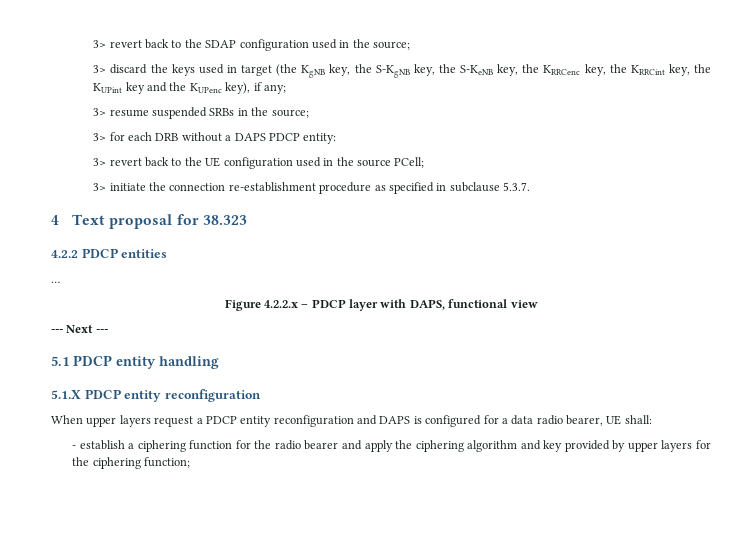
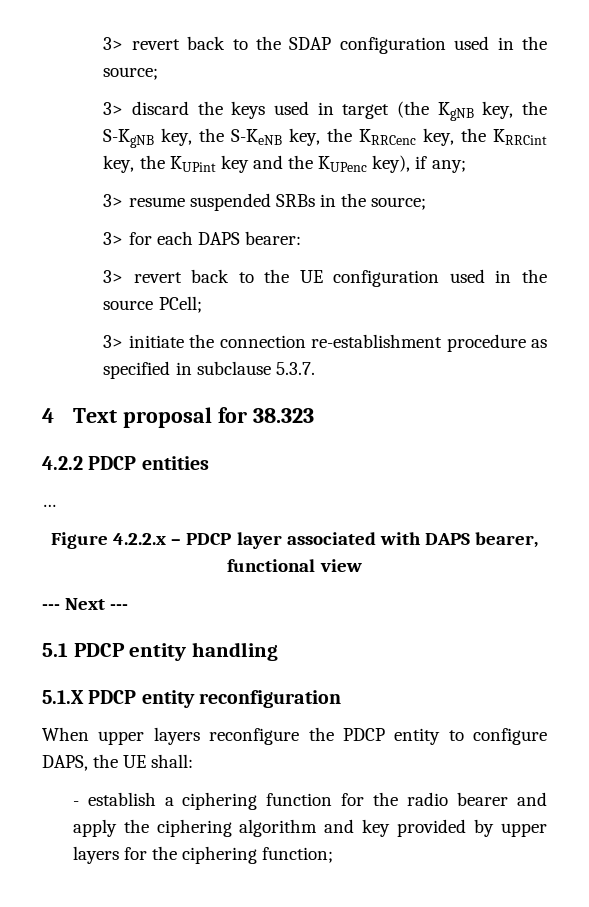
[155,132,337,144] DRB without a DAPS PDCP entity: -> [197,231,301,245] DAPS bearer:
[380,299,445,310] with DAPS, -> [286,532,539,548] associated with DAPS bearer,
[154,415,603,427] request a PDCP entity reconfiguration and DAPS is configured for a data radio bearer, -> [209,727,547,745] [42,754,119,771] reconfigure the PDCP entity to configure DAPS, the

